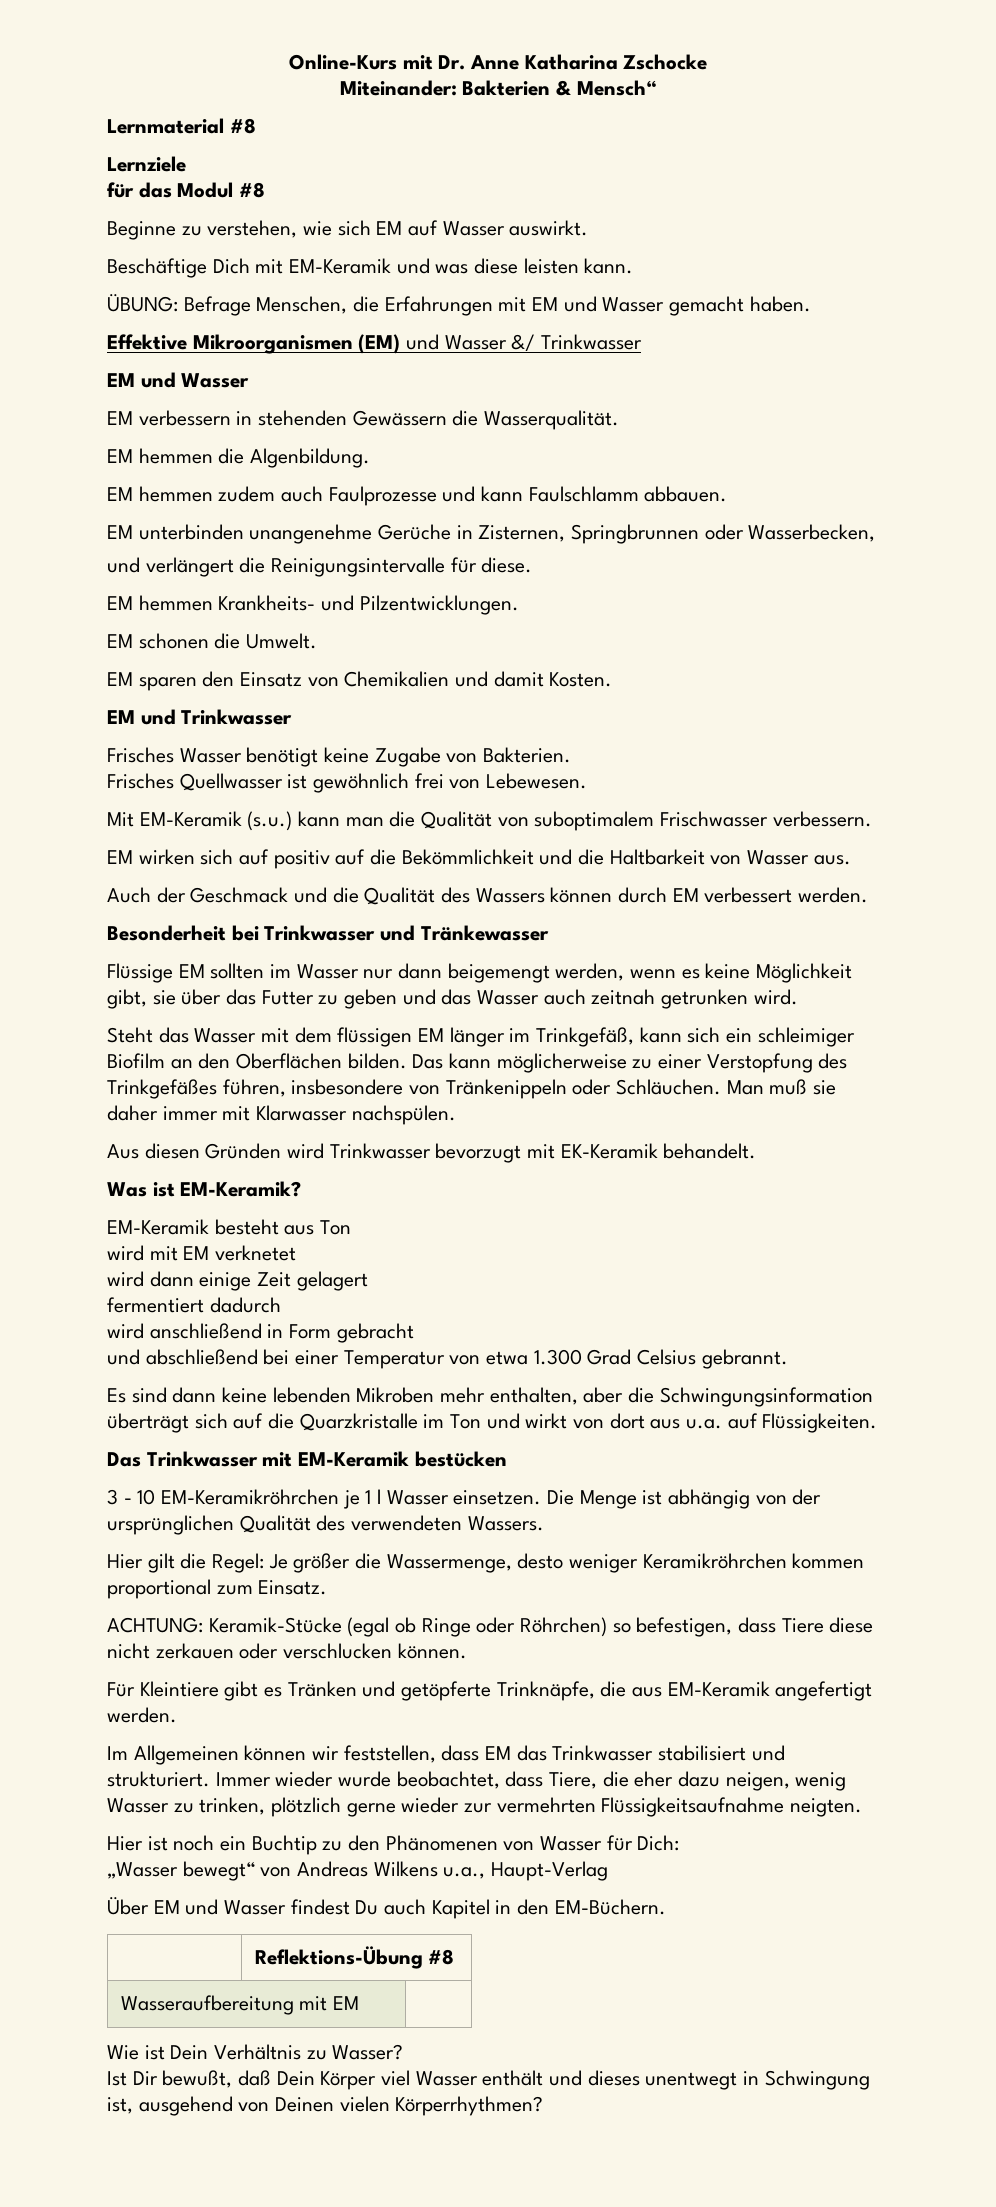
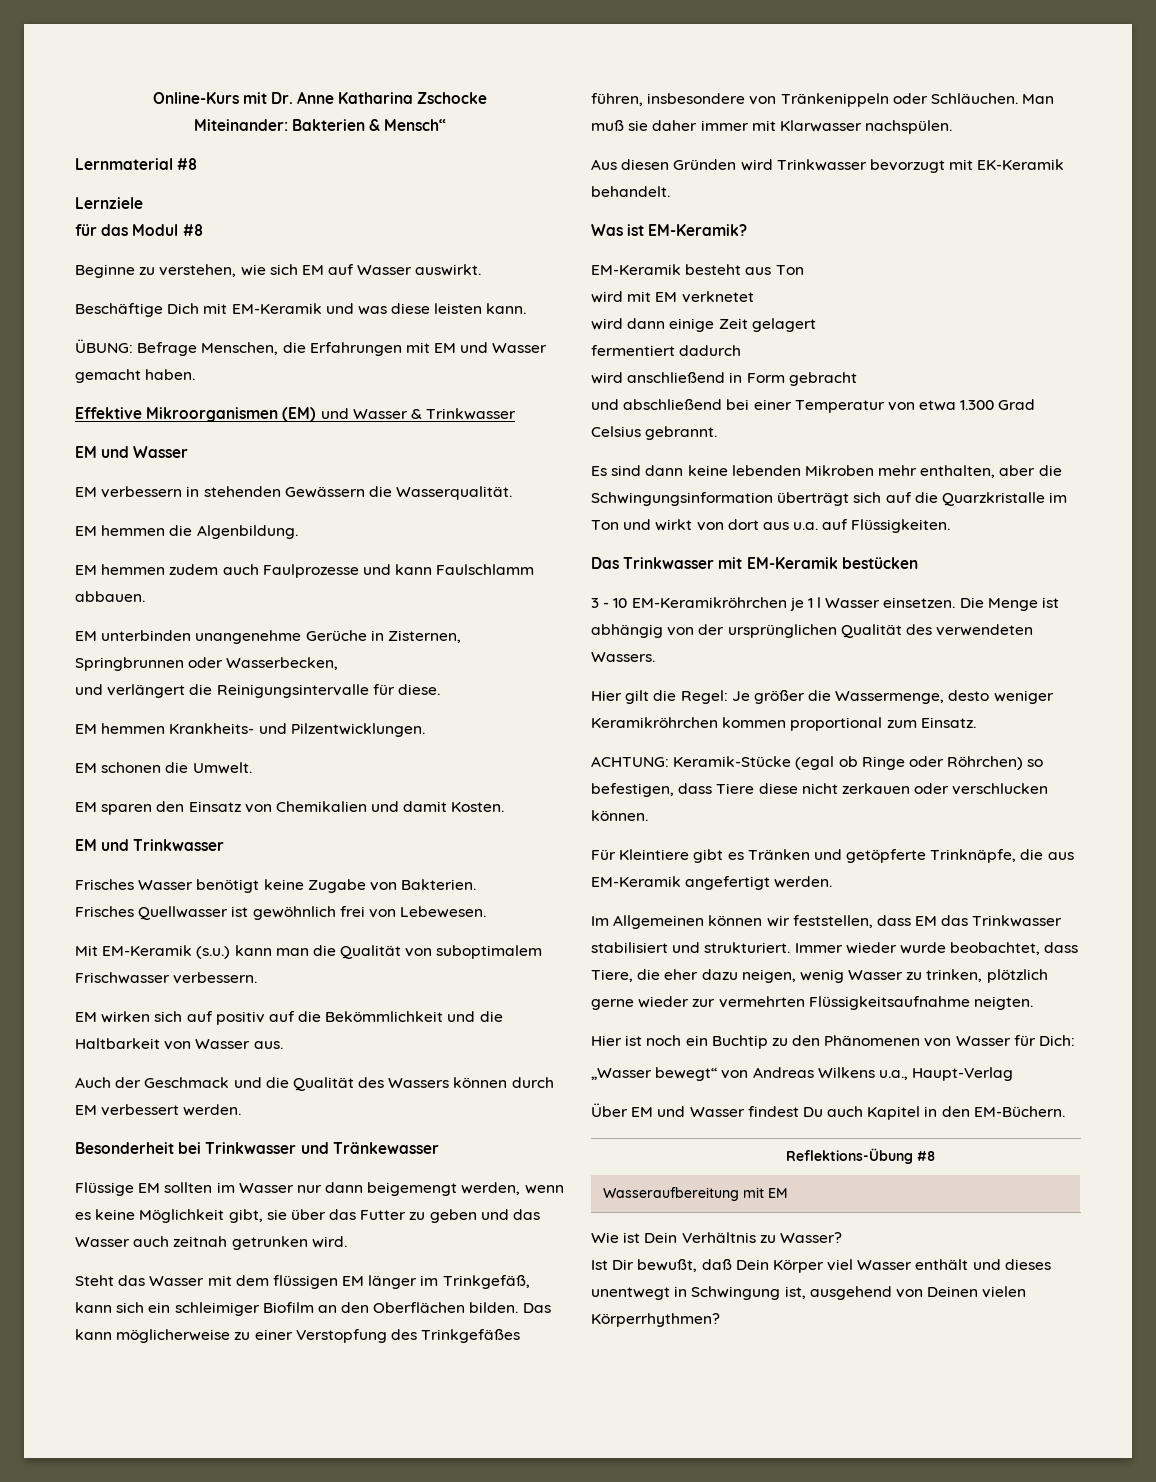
[511,334,536,352] &/ -> [410,409,422,419] &

